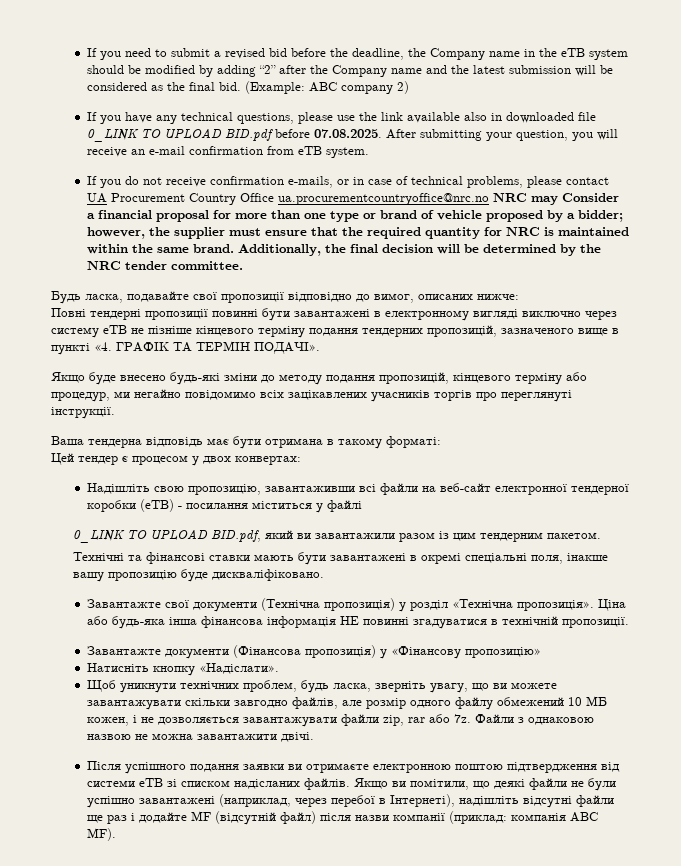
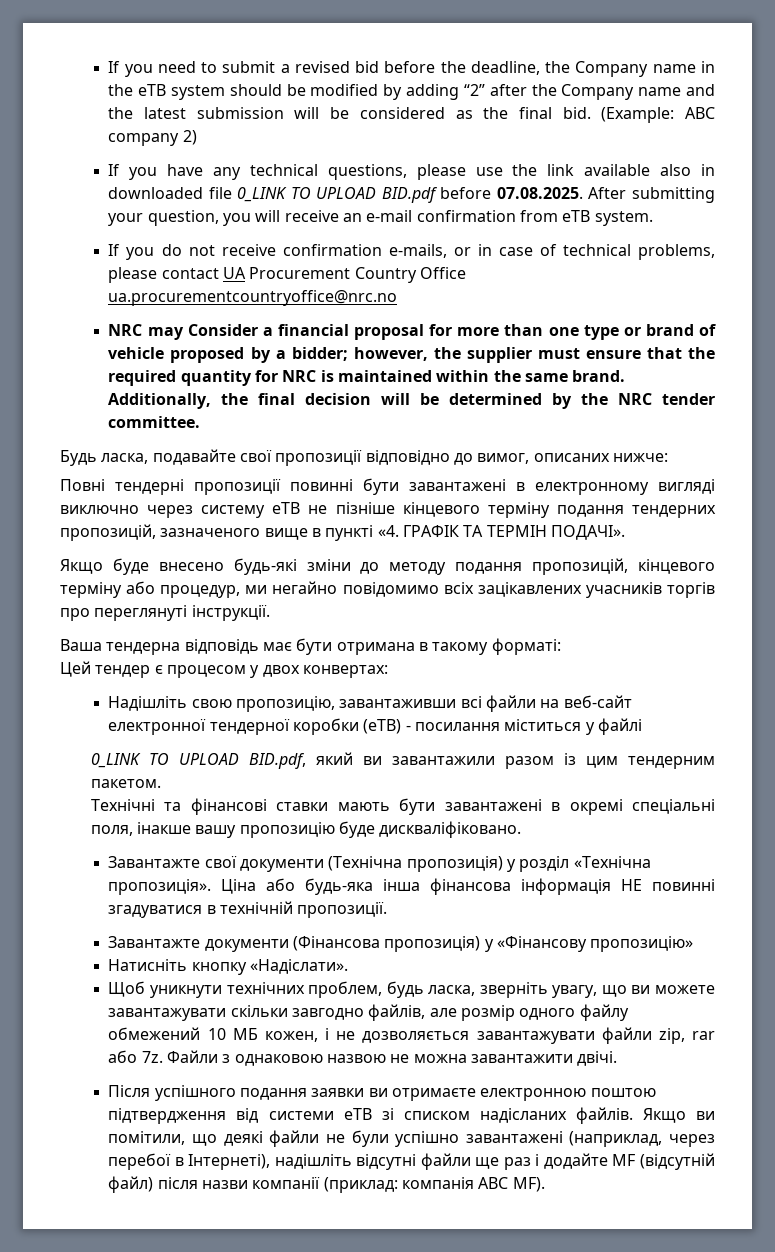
(490, 199) none -> (398, 298) //

